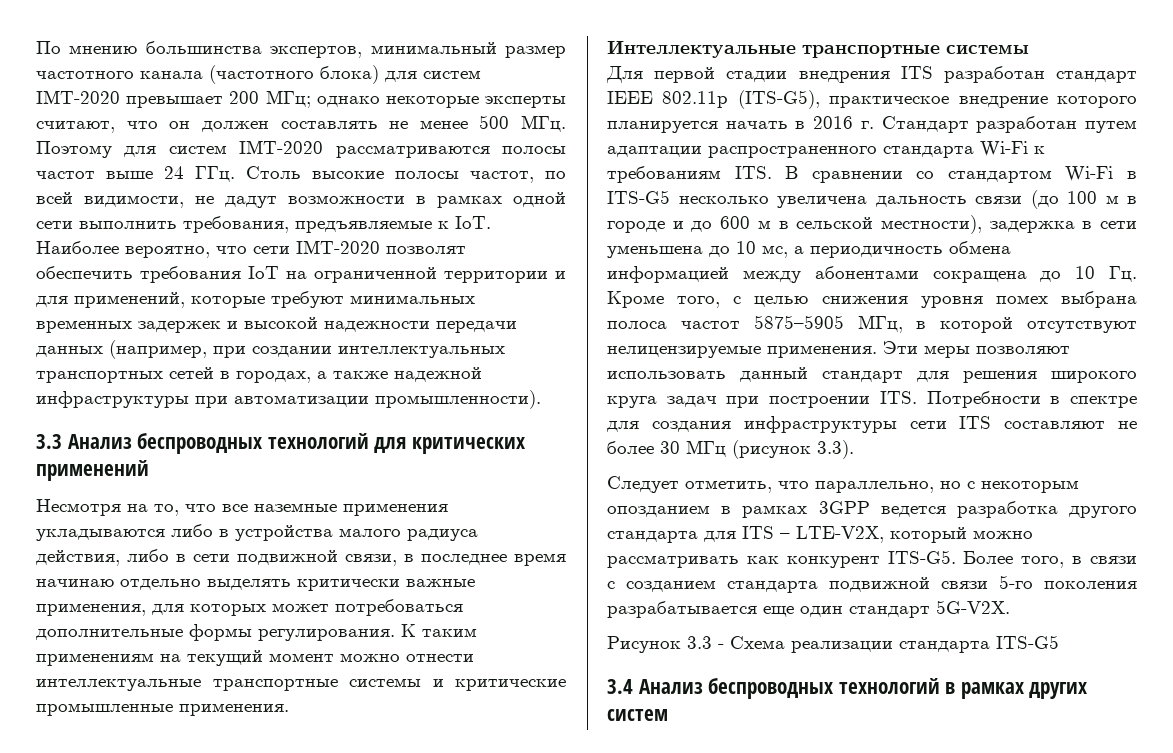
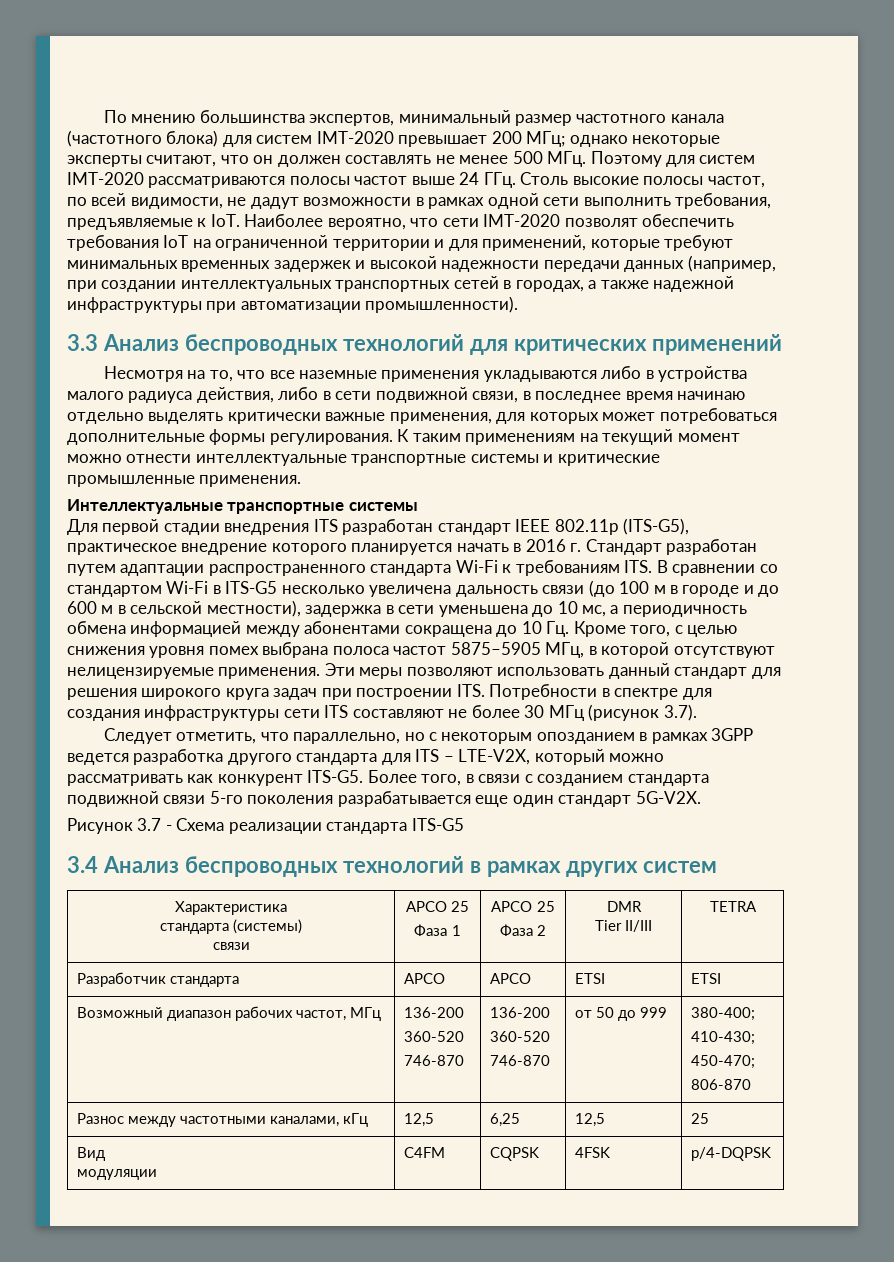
[817,440,854,459] 3.3). -> [663,704,697,721] 3.7).
[687,636,712,649] 3.3 -> [137,818,162,831] 3.7
(668, 715) none -> [175,901,287,915] [159,919,303,934] [212,942,250,950] [405,901,470,912] [414,924,461,936] [491,901,555,912] [499,924,547,936] [606,901,642,912] [594,920,653,932] [709,901,757,912] [77,972,240,987] [404,973,446,984] [490,973,532,984] [575,973,606,984] [691,973,722,984] [77,1006,382,1021] [404,1007,465,1018] [404,1031,465,1042] [404,1055,465,1066] [490,1007,551,1018] [490,1031,551,1042] [490,1055,551,1066] [575,1007,668,1021] [691,1007,756,1021] [691,1031,756,1045] [691,1055,756,1069] [691,1079,752,1090] [77,1113,369,1127] [404,1113,435,1127] [490,1113,521,1127] [575,1113,606,1127] [691,1113,710,1124] [77,1147,106,1161] [77,1169,158,1180] [404,1147,446,1158] [490,1147,540,1161] [575,1147,611,1158] [691,1147,772,1161] // Характеристика // стандарта (системы) // связи | APCO 25 // Фаза 1 | APCO 25 // Фаза 2 | DMR // Tier II/III | TETRA // Разработчик стандарта | APCO | APCO | ETSI | ETSI // Возможный диапазон рабочих частот, МГц | 136-200 // 360-520 // 746-870 | 136-200 // 360-520 // 746-870 | от 50 до 999 | 380-400; // 410-430; // 450-470; // 806-870 // Разнос между частотными каналами, кГц | 12,5 | 6,25 | 12,5 | 25 // Вид // модуляции | C4FM | CQPSK | 4FSK | p/4-DQPSK

